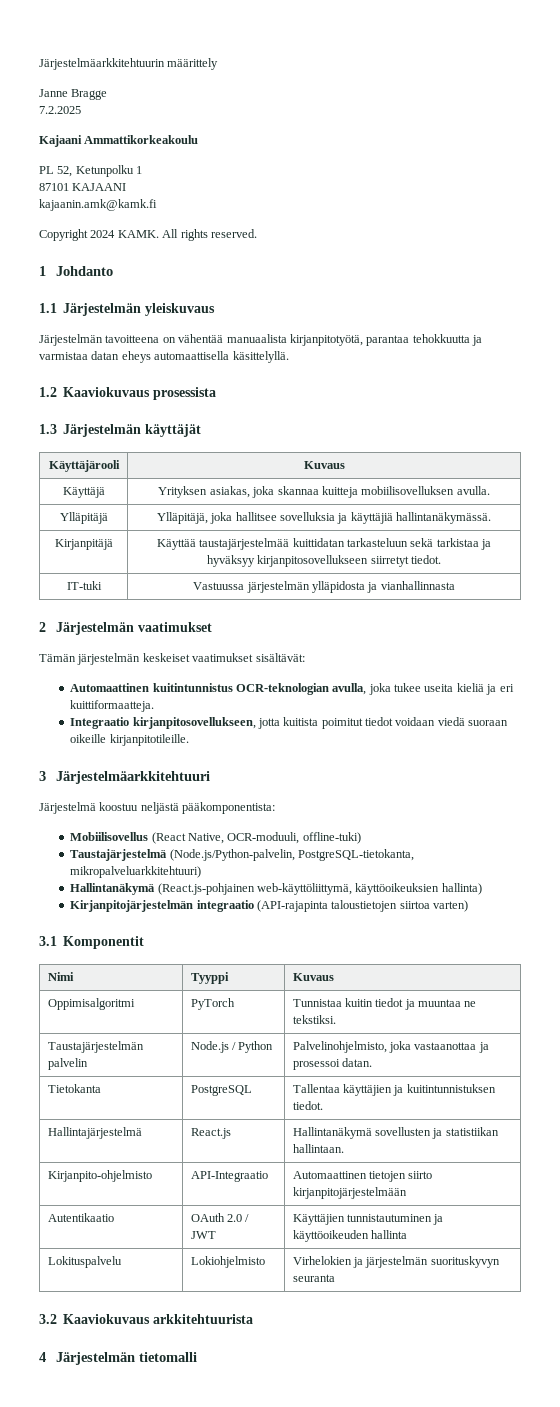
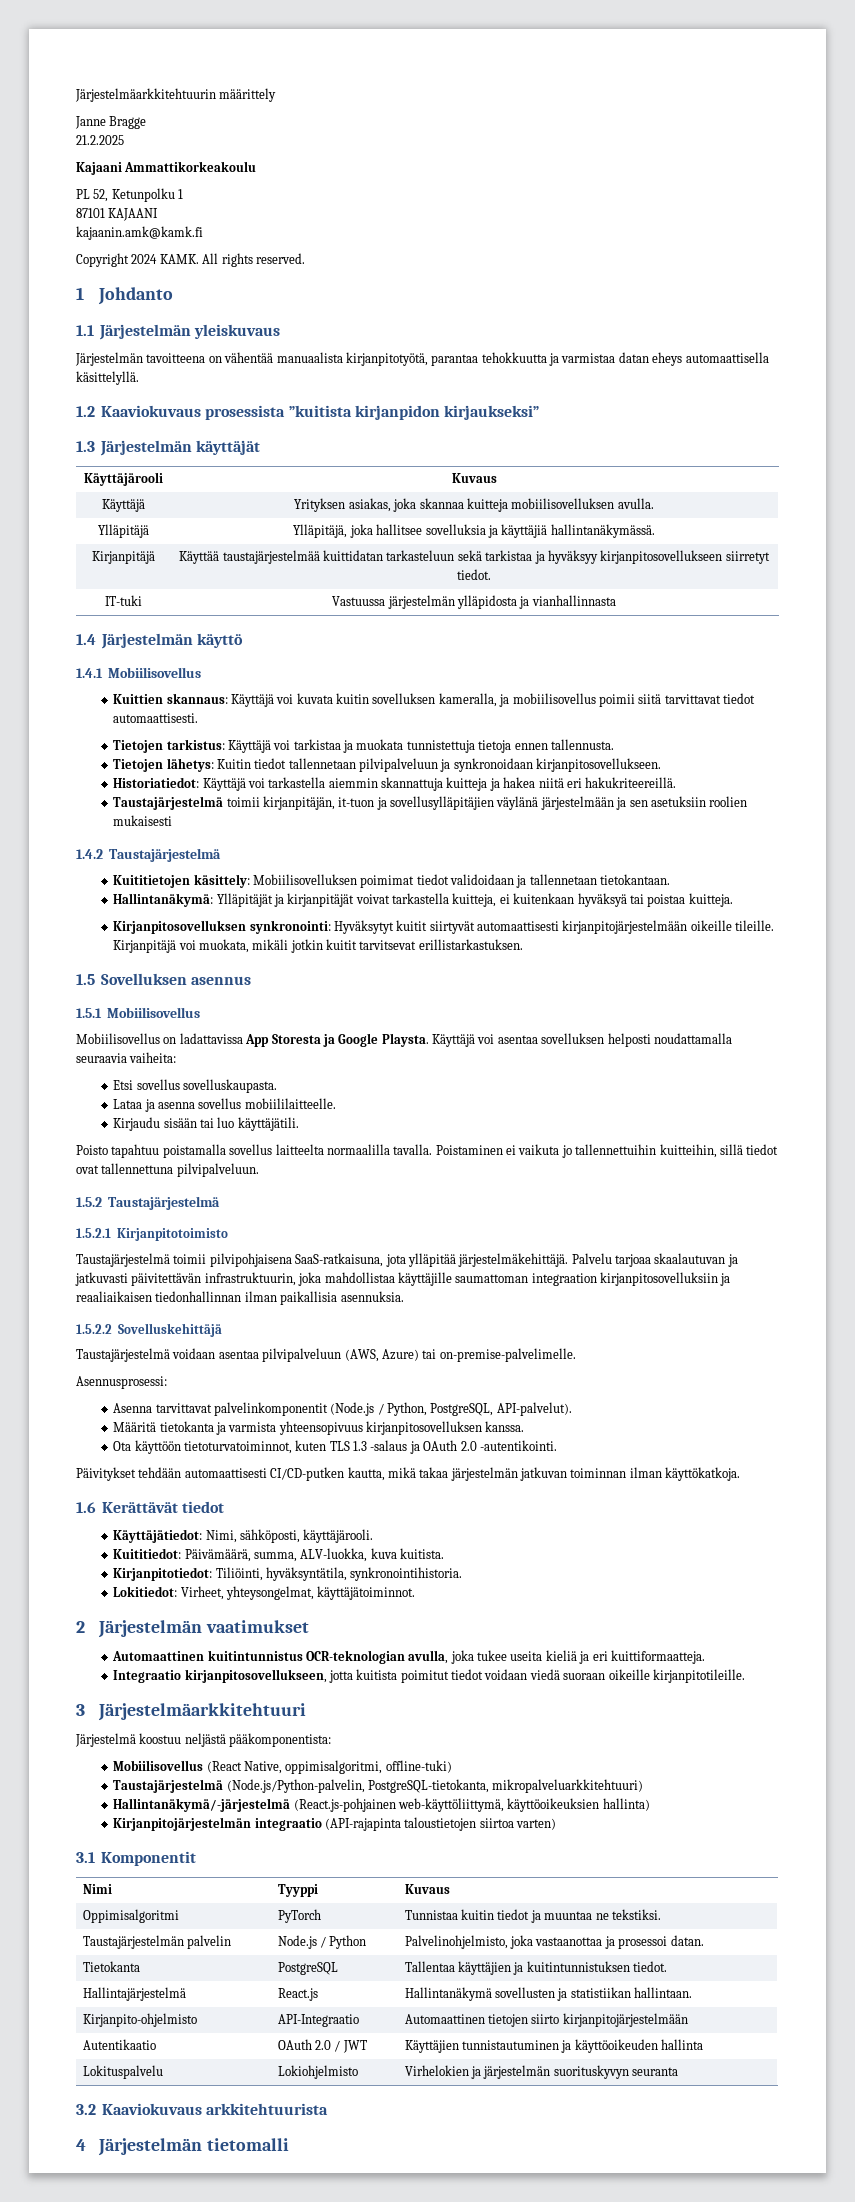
[39,106,81,114] 7.2.2025 -> [76,135,124,145] 21.2.2025
(217, 393) none -> [288,405,539,420] ”kuitista kirjanpidon kirjaukseksi”
[39,622,213,635] [39,653,305,665] 2 Järjestelmän vaatimukset // Tämän järjestelmän keskeiset vaatimukset sisältävät: -> [76,633,244,649] [76,667,202,678] [113,693,756,707] [113,713,199,723] [113,739,614,753] [113,758,662,772] [113,777,677,791] [113,796,748,810] [113,815,173,826] [76,848,222,862] [113,874,671,888] [113,893,733,907] [113,920,775,934] [113,939,523,953] [76,973,252,985] [76,1007,201,1018] [76,1033,732,1047] [76,1052,177,1063] [113,1079,277,1093] [113,1098,336,1112] [113,1117,299,1131] [76,1144,779,1158] [76,1163,259,1177] [76,1196,221,1210] [76,1228,229,1241] [76,1253,738,1267] [75,1272,731,1286] [76,1291,404,1305] [76,1323,223,1337] [76,1348,576,1362] [76,1376,167,1389] [113,1402,572,1416] [113,1421,525,1435] [113,1440,557,1454] [76,1467,741,1481] [76,1501,225,1513] [113,1529,374,1543] [113,1548,445,1562] [113,1567,463,1581] [113,1586,416,1600] [76,1620,310,1638] 1.4 Järjestelmän käyttö // 1.4.1 Mobiilisovellus // Kuittien skannaus: Käyttäjä voi kuvata kuitin sovelluksen kameralla, ja mobiilisovellus poimii siitä tarvittavat tiedot automaattisesti. // Tietojen tarkistus: Käyttäjä voi tarkistaa ja muokata tunnistettuja tietoja ennen tallennusta. // Tietojen lähetys: Kuitin tiedot tallennetaan pilvipalveluun ja synkronoidaan kirjanpitosovellukseen. // Historiatiedot: Käyttäjä voi tarkastella aiemmin skannattuja kuitteja ja hakea niitä eri hakukriteereillä. // Taustajärjestelmä toimii kirjanpitäjän, it-tuon ja sovellusylläpitäjien väylänä järjestelmään ja sen asetuksiin roolien mukaisesti // 1.4.2 Taustajärjestelmä // Kuititietojen käsittely: Mobiilisovelluksen poimimat tiedot validoidaan ja tallennetaan tietokantaan. // Hallintanäkymä: Ylläpitäjät ja kirjanpitäjät voivat tarkastella kuitteja, ei kuitenkaan hyväksyä tai poistaa kuitteja. // Kirjanpitosovelluksen synkronointi: Hyväksytyt kuitit siirtyvät automaattisesti kirjanpitojärjestelmään oikeille tileille. Kirjanpitäjä voi muokata, mikäli jotkin kuitit tarvitsevat erillistarkastuksen. // 1.5 Sovelluksen asennus // 1.5.1 Mobiilisovellus // Mobiilisovellus on ladattavissa App Storesta ja Google Playsta. Käyttäjä voi asentaa sovelluksen helposti noudattamalla seuraavia vaiheita: // Etsi sovellus sovelluskaupasta. // Lataa ja asenna sovellus mobiililaitteelle. // Kirjaudu sisään tai luo käyttäjätili. // Poisto tapahtuu poistamalla sovellus laitteelta normaalilla tavalla. Poistaminen ei vaikuta jo tallennettuihin kuitteihin, sillä tiedot ovat tallennettuna pilvipalveluun. // 1.5.2 Taustajärjestelmä // 1.5.2.1 Kirjanpitotoimisto // Taustajärjestelmä toimii pilvipohjaisena SaaS-ratkaisuna, jota ylläpitää järjestelmäkehittäjä. Palvelu tarjoaa skaalautuvan ja jatkuvasti päivitettävän infrastruktuurin, joka mahdollistaa käyttäjille saumattoman integraation kirjanpitosovelluksiin ja reaaliaikaisen tiedonhallinnan ilman paikallisia asennuksia. // 1.5.2.2 Sovelluskehittäjä // Taustajärjestelmä voidaan asentaa pilvipalveluun (AWS, Azure) tai on-premise-palvelimelle. // Asennusprosessi: // Asenna tarvittavat palvelinkomponentit (Node.js / Python, PostgreSQL, API-palvelut). // Määritä tietokanta ja varmista yhteensopivuus kirjanpitosovelluksen kanssa. // Ota käyttöön tietoturvatoiminnot, kuten TLS 1.3 -salaus ja OAuth 2.0 -autentikointi. // Päivitykset tehdään automaattisesti CI/CD-putken kautta, mikä takaa järjestelmän jatkuvan toiminnan ilman käyttökatkoja. // 1.6 Kerättävät tiedot // Käyttäjätiedot: Nimi, sähköposti, käyttäjärooli. // Kuititiedot: Päivämäärä, summa, ALV-luokka, kuva kuitista. // Kirjanpitotiedot: Tiliöinti, hyväksyntätila, synkronointihistoria. // Lokitiedot: Virheet, yhteysongelmat, käyttäjätoiminnot. // 2 Järjestelmän vaatimukset
[227,832,300,844] OCR-moduuli, -> [285,1760,383,1774] oppimisalgoritmi,
[70,883,156,895] Hallintanäkymä -> [113,1798,291,1812] Hallintanäkymä/-järjestelmä

